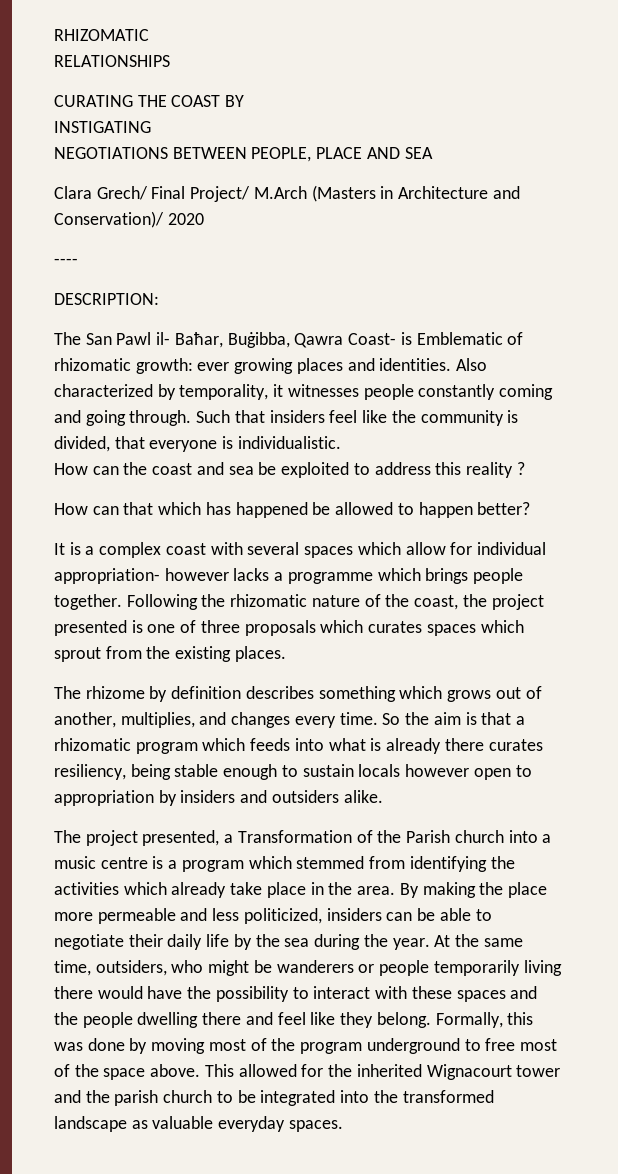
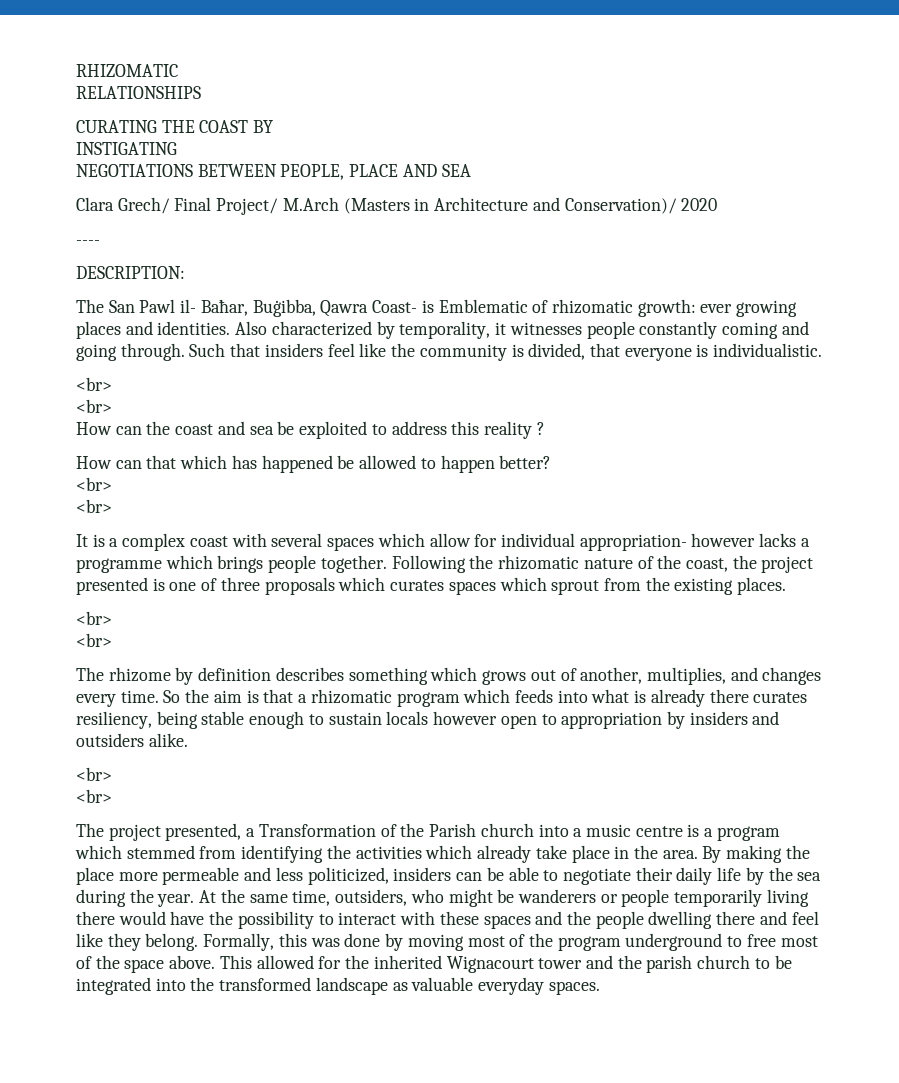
(341, 442) none -> [76,377,112,391] [76,399,112,413] // <br> // <br>
(531, 508) none -> [76,477,112,491] [76,499,112,513] // <br> // <br>
(286, 654) none -> [76,611,112,625] [76,633,112,647] // <br> // <br>
(383, 796) none -> [76,767,112,781] [76,789,112,803] // <br> // <br>

